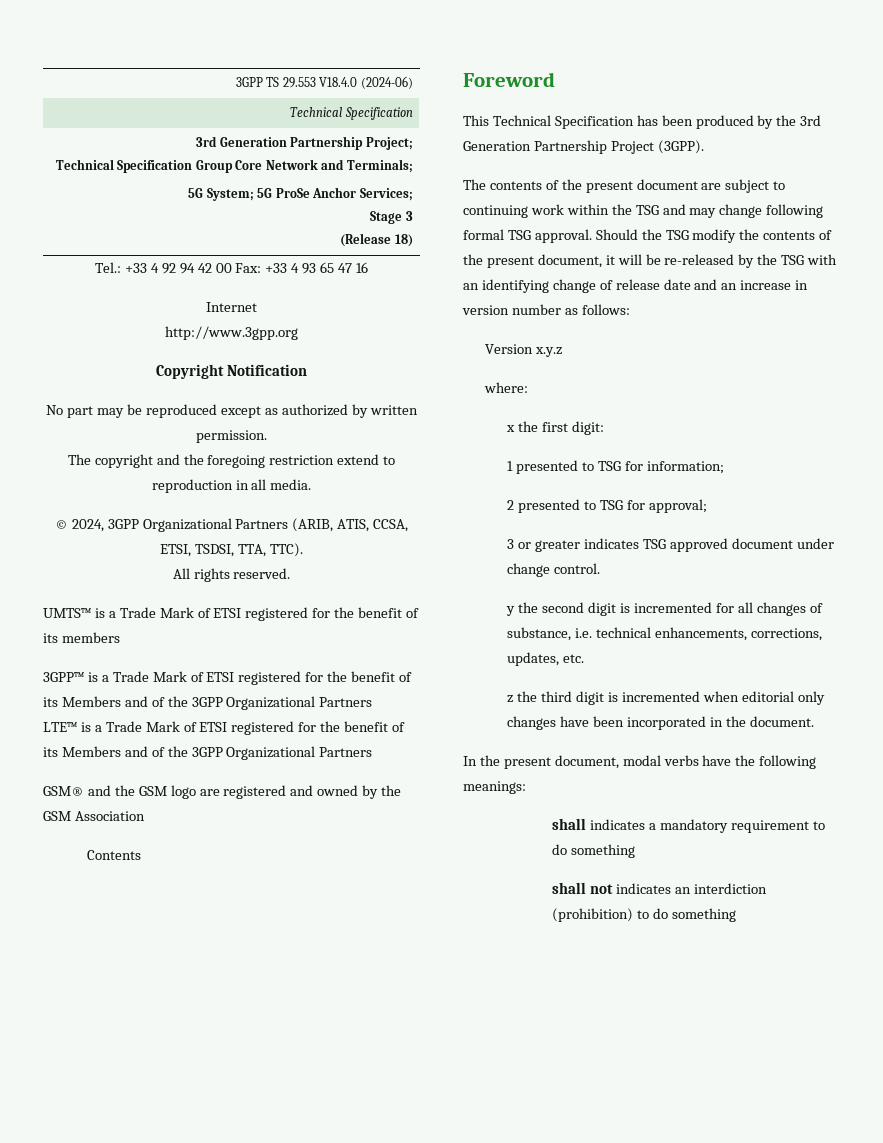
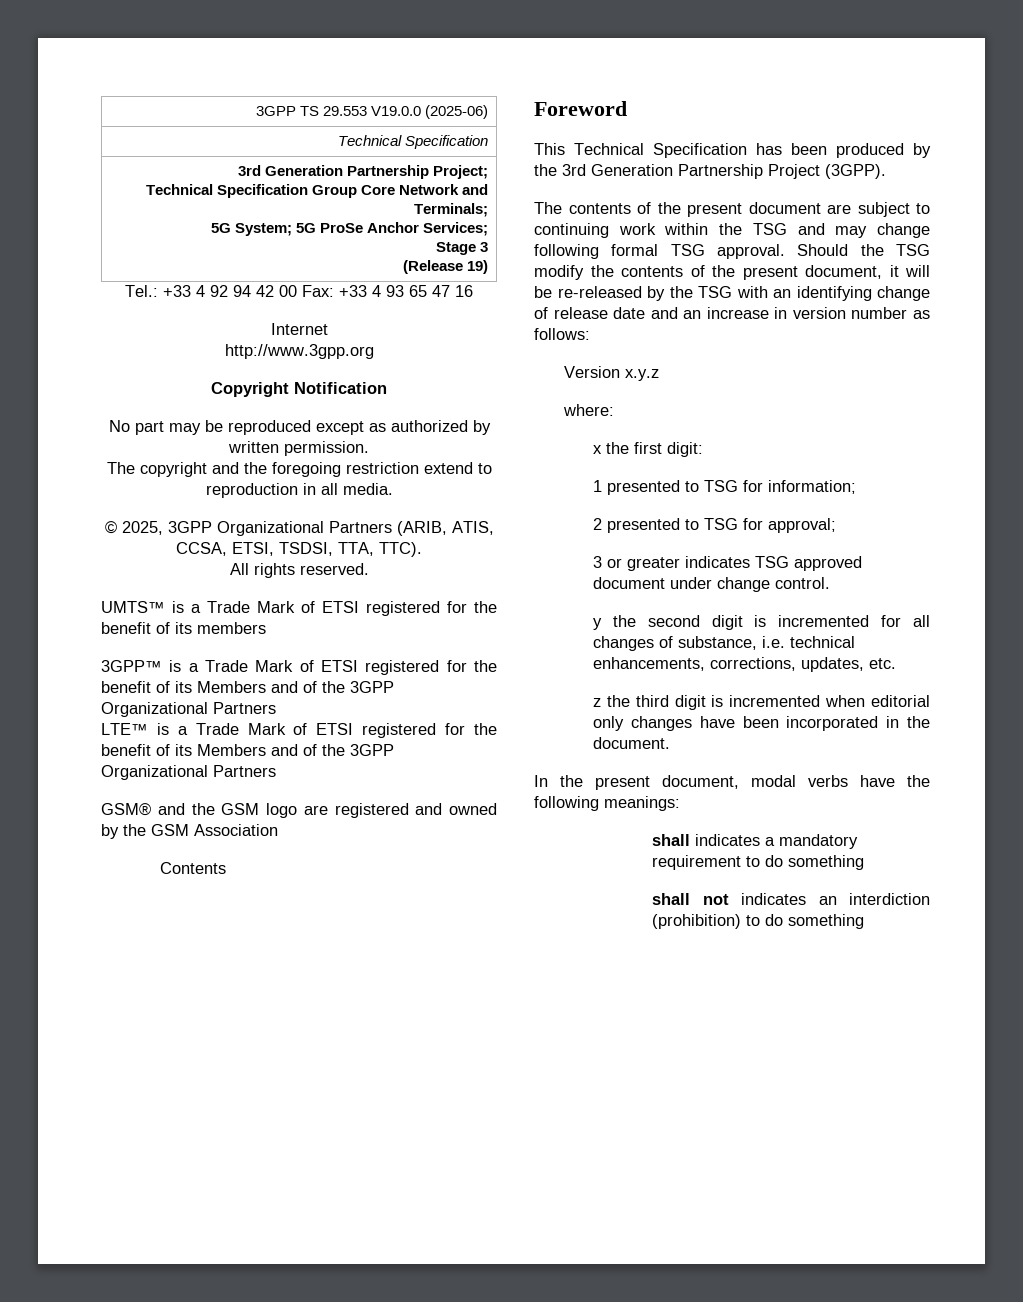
[319,76,413,89] V18.4.0 (2024-06) -> [370,105,488,119] V19.0.0 (2025-06)
[394,234,413,247] 18) -> [466,260,488,274] 19)
[71,519,104,532] 2024, -> [121,521,163,535] 2025,

